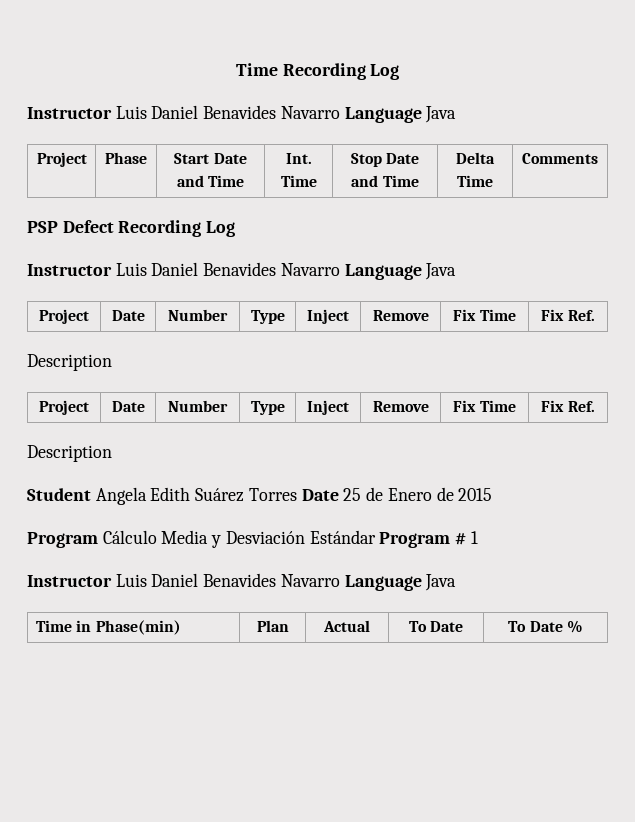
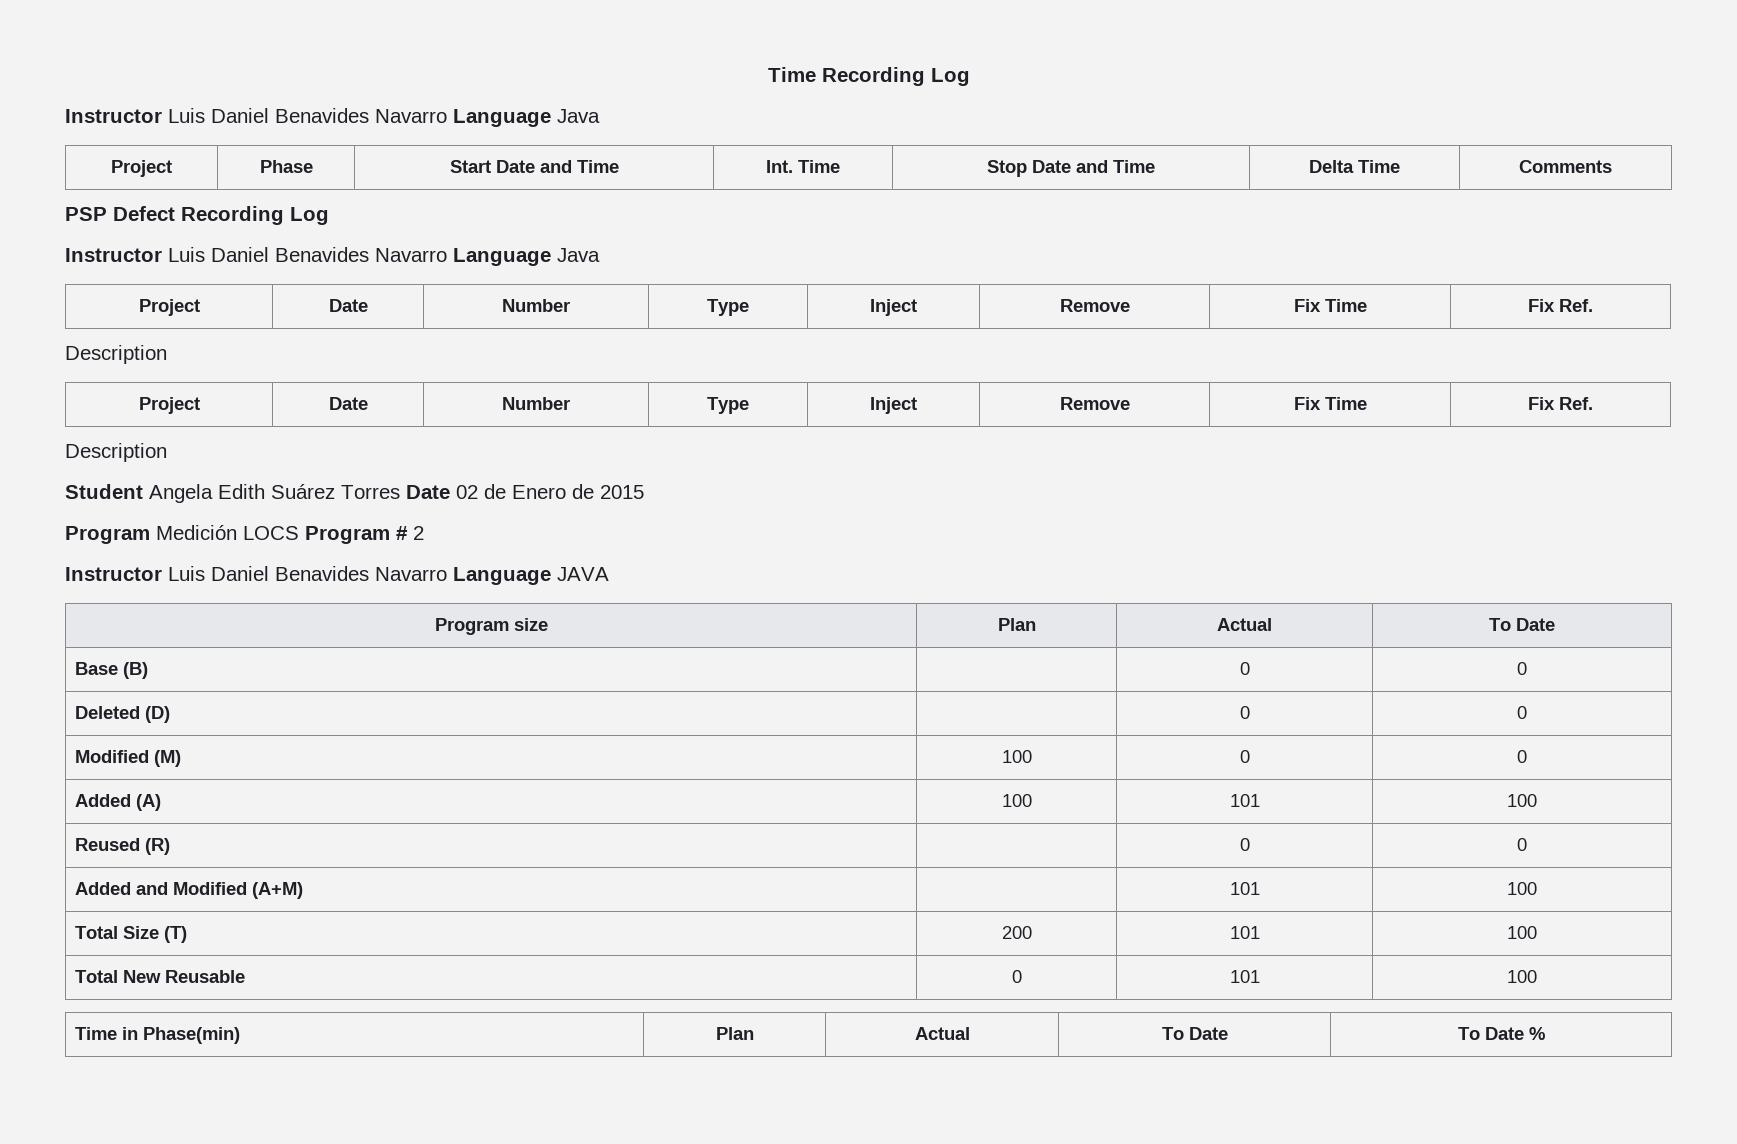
[343,488,362,501] 25 -> [456,485,478,499] 02
[102,530,376,548] Cálculo Media y Desviación Estándar -> [156,525,299,540] Medición LOCS
[470,531,478,544] [27,573,457,591] 1 // Instructor Luis Daniel Benavides Navarro Language Java -> [413,526,424,540] [65,566,609,585] [434,618,548,635] [997,618,1036,631] [1217,618,1272,631] [1489,618,1555,631] [75,662,149,679] [1239,662,1250,675] [1517,662,1527,675] [75,706,171,723] [1239,706,1250,719] [1517,706,1527,719] [75,750,182,767] [1001,750,1032,763] [1239,750,1250,763] [1517,750,1527,763] [75,794,162,811] [1001,794,1032,807] [1229,794,1260,807] [1507,794,1537,807] [75,838,171,855] [1239,838,1250,851] [1517,838,1527,851] [75,882,304,899] [1229,882,1260,895] [1507,882,1537,895] [75,926,188,943] [1001,926,1032,939] [1229,926,1260,939] [1507,926,1537,939] [75,970,246,983] [1011,970,1022,983] [1229,970,1260,983] [1507,970,1537,983] 2 // Instructor Luis Daniel Benavides Navarro Language JAVA // Program size | Plan | Actual | To Date // Base (B) | | 0 | 0 // Deleted (D) | | 0 | 0 // Modified (M) | 100 | 0 | 0 // Added (A) | 100 | 101 | 100 // Reused (R) | | 0 | 0 // Added and Modified (A+M) | | 101 | 100 // Total Size (T) | 200 | 101 | 100 // Total New Reusable | 0 | 101 | 100

